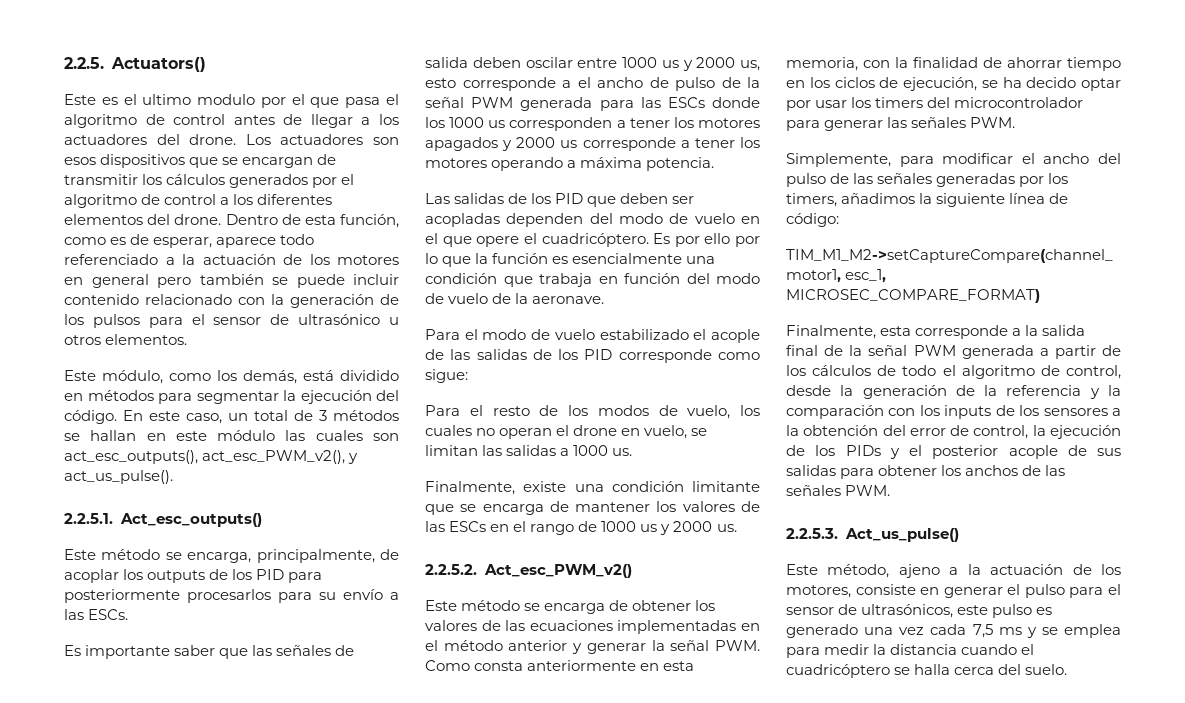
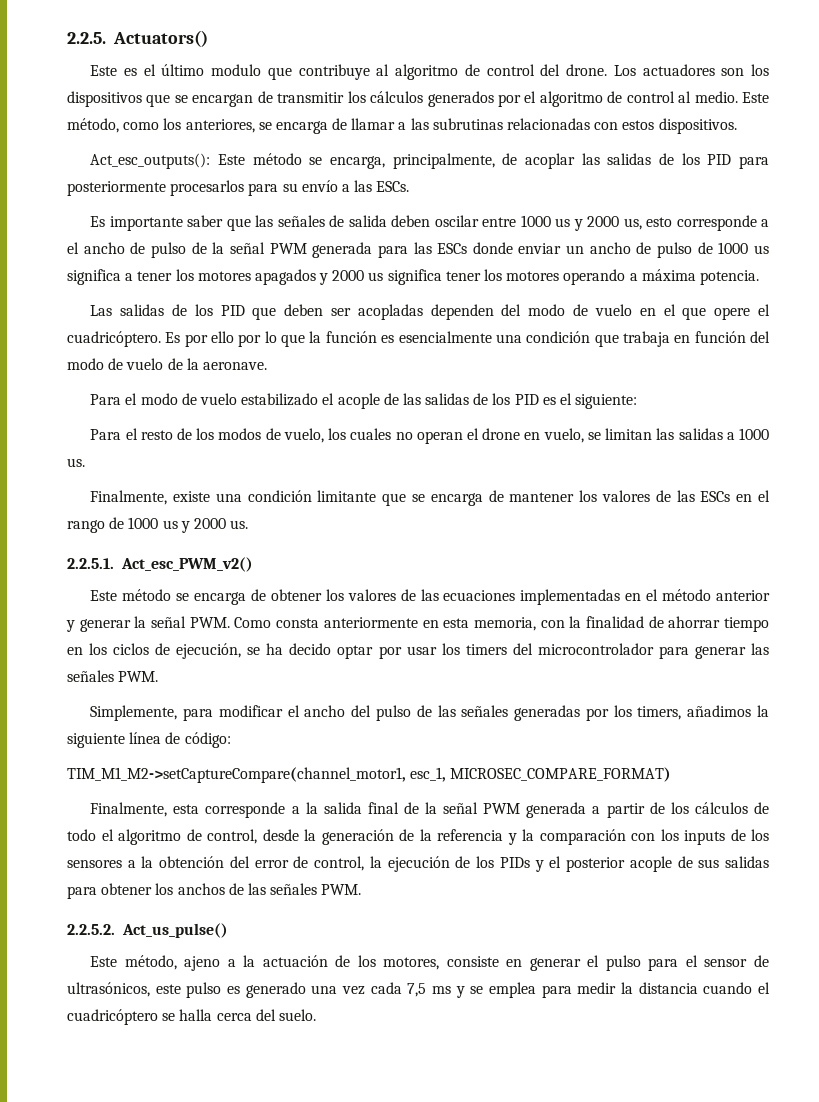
[142,94,399,108] [64,114,399,128] [64,134,147,145] ultimo modulo por el que pasa el algoritmo de control antes de llegar a los actuadores -> [161,64,535,80] último modulo que contribuye al algoritmo de control
[64,157,96,165] esos -> [750,64,769,76] los
[220,194,333,205] [64,214,399,228] [64,234,315,248] [64,254,399,265] [64,274,399,288] [64,294,399,308] [64,314,400,328] [64,334,188,345] [64,370,399,384] [64,390,399,404] [64,410,399,424] [64,430,399,441] [64,450,359,464] [64,470,173,484] [64,513,262,527] a los diferentes elementos del drone. Dentro de esta función, como es de esperar, aparece todo referenciado a la actuación de los motores en general pero también se puede incluir contenido relacionado con la generación de los pulsos para el sensor de ultrasónico u otros elementos. // Este módulo, como los demás, está dividido en métodos para segmentar la ejecución del código. En este caso, un total de 3 métodos se hallan en este módulo las cuales son act_esc_outputs(), act_esc_PWM_v2(), y act_us_pulse(). // 2.2.5.1. Act_esc_outputs() // -> [678,91,769,103] [67,118,737,134] [90,153,211,169] al medio. Este método, como los anteriores, se encarga de llamar a las subrutinas relacionadas con estos dispositivos. // Act_esc_outputs():
[123,569,206,583] los outputs -> [581,153,652,165] las salidas
[425,117,613,131] los 1000 us corresponden -> [518,242,769,258] [67,269,121,285] enviar un ancho de pulso de 1000 us significa
[582,137,690,151] corresponde a -> [387,269,442,285] significa
[618,349,760,363] [425,369,468,383] corresponde como sigue: -> [542,393,638,409] es el siguiente:
[425,564,477,575] 2.2.5.2. -> [67,558,114,569] 2.2.5.1.
[786,528,838,539] 2.2.5.3. -> [67,924,115,935] 2.2.5.2.

